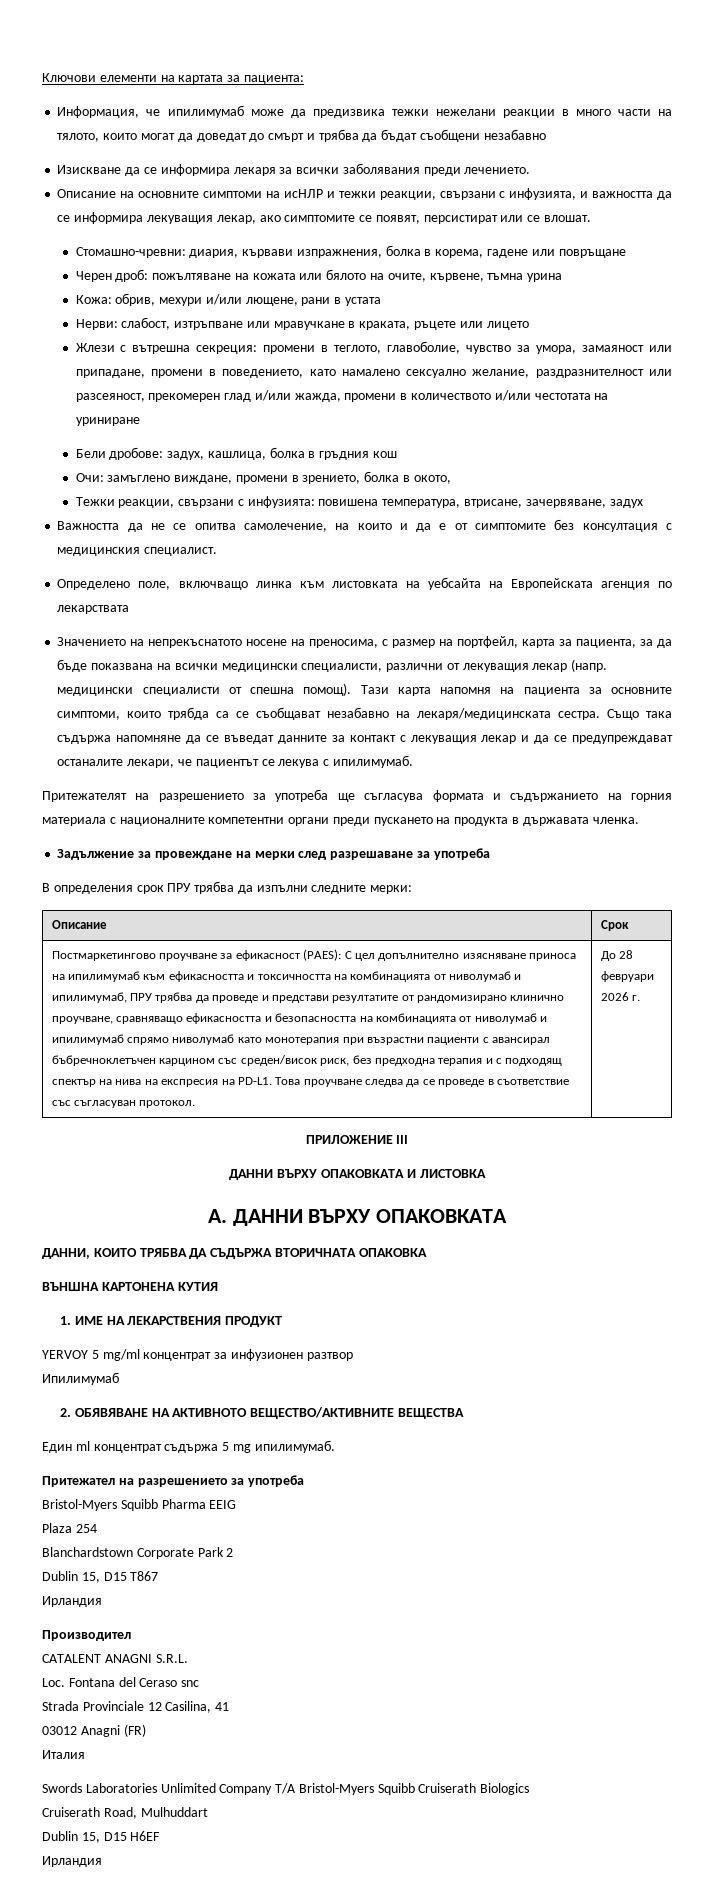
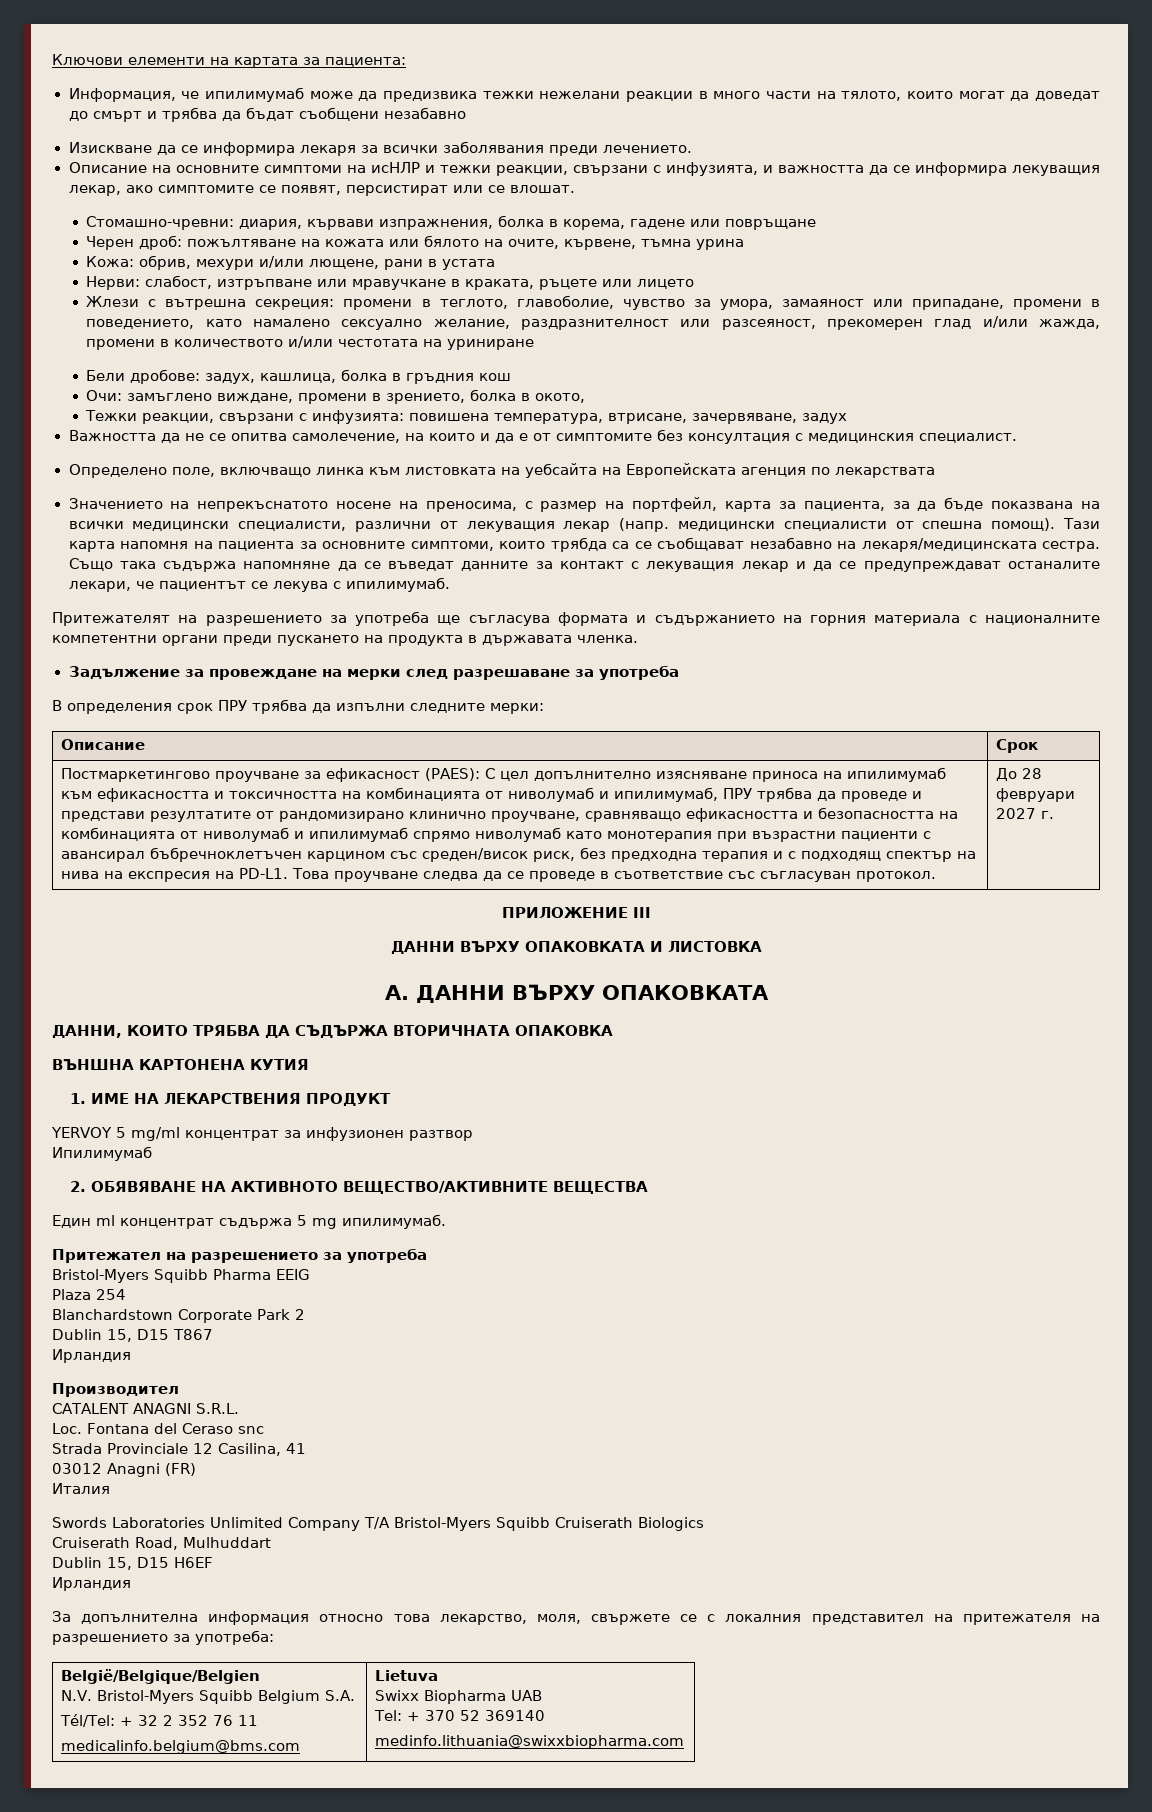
[600,992,629,1001] 2026 -> [996,808,1037,819] 2027
(102, 1861) none -> [52,1611,1100,1625] [52,1630,274,1645] [61,1669,261,1684] [61,1690,356,1704] [60,1714,259,1727] [61,1740,301,1754] [375,1670,439,1681] [375,1690,543,1704] [374,1710,546,1721] [375,1735,685,1749] // За допълнителна информация относно това лекарствo, моля, свържете се с локалния представител на притежателя на разрешението за употреба: // België/Belgique/Belgien // N.V. Bristol-Myers Squibb Belgium S.A. // Tél/Tel: + 32 2 352 76 11 // medicalinfo.belgium@bms.com | Lietuva // Swixx Biopharma UAB // Tel: + 370 52 369140 // medinfo.lithuania@swixxbiopharma.com

